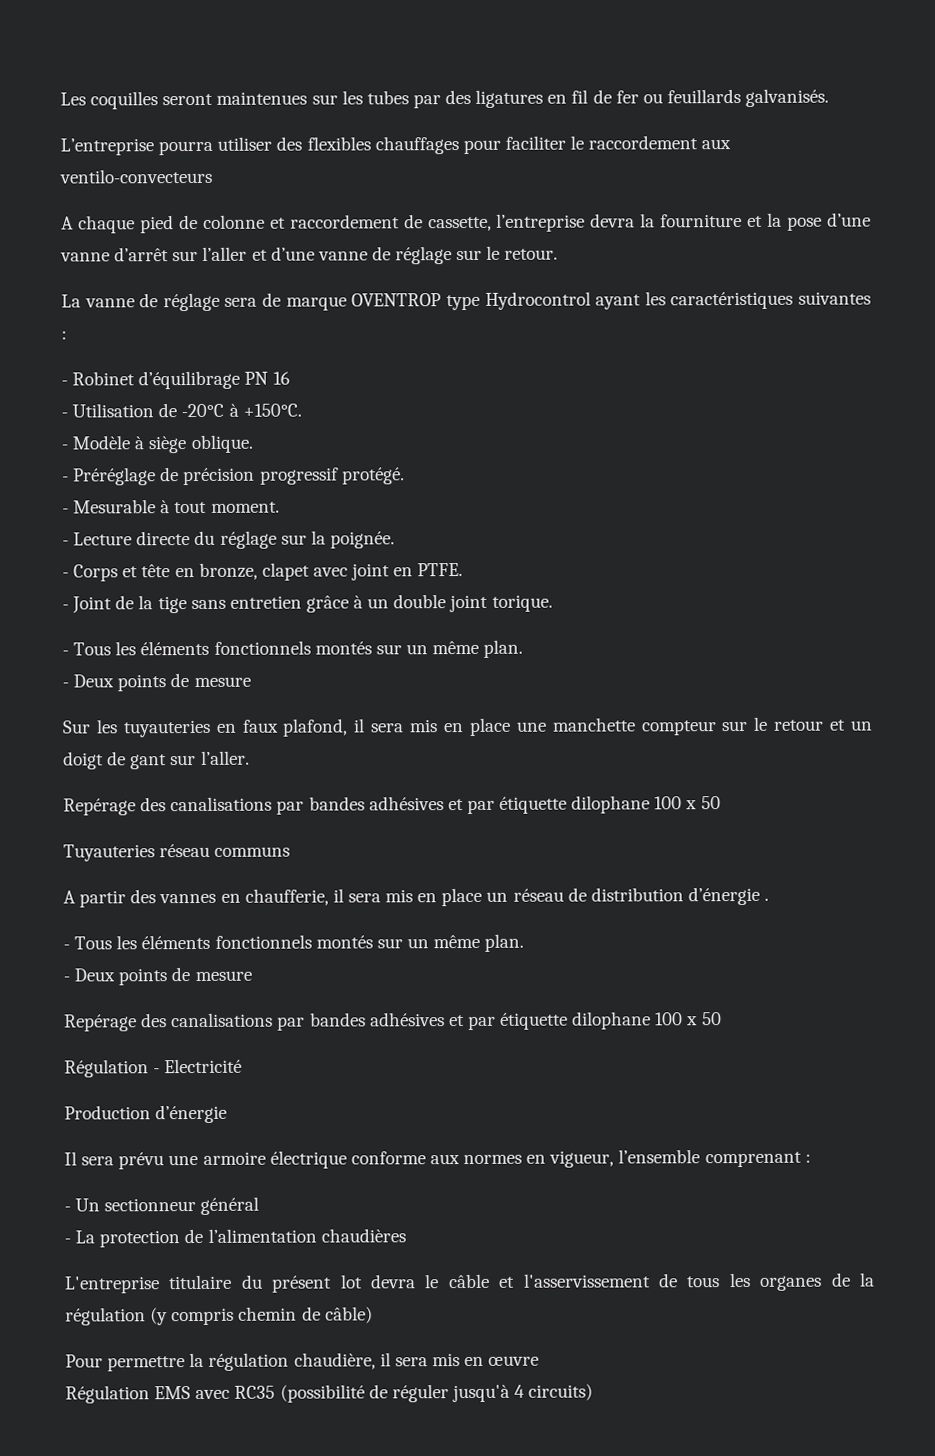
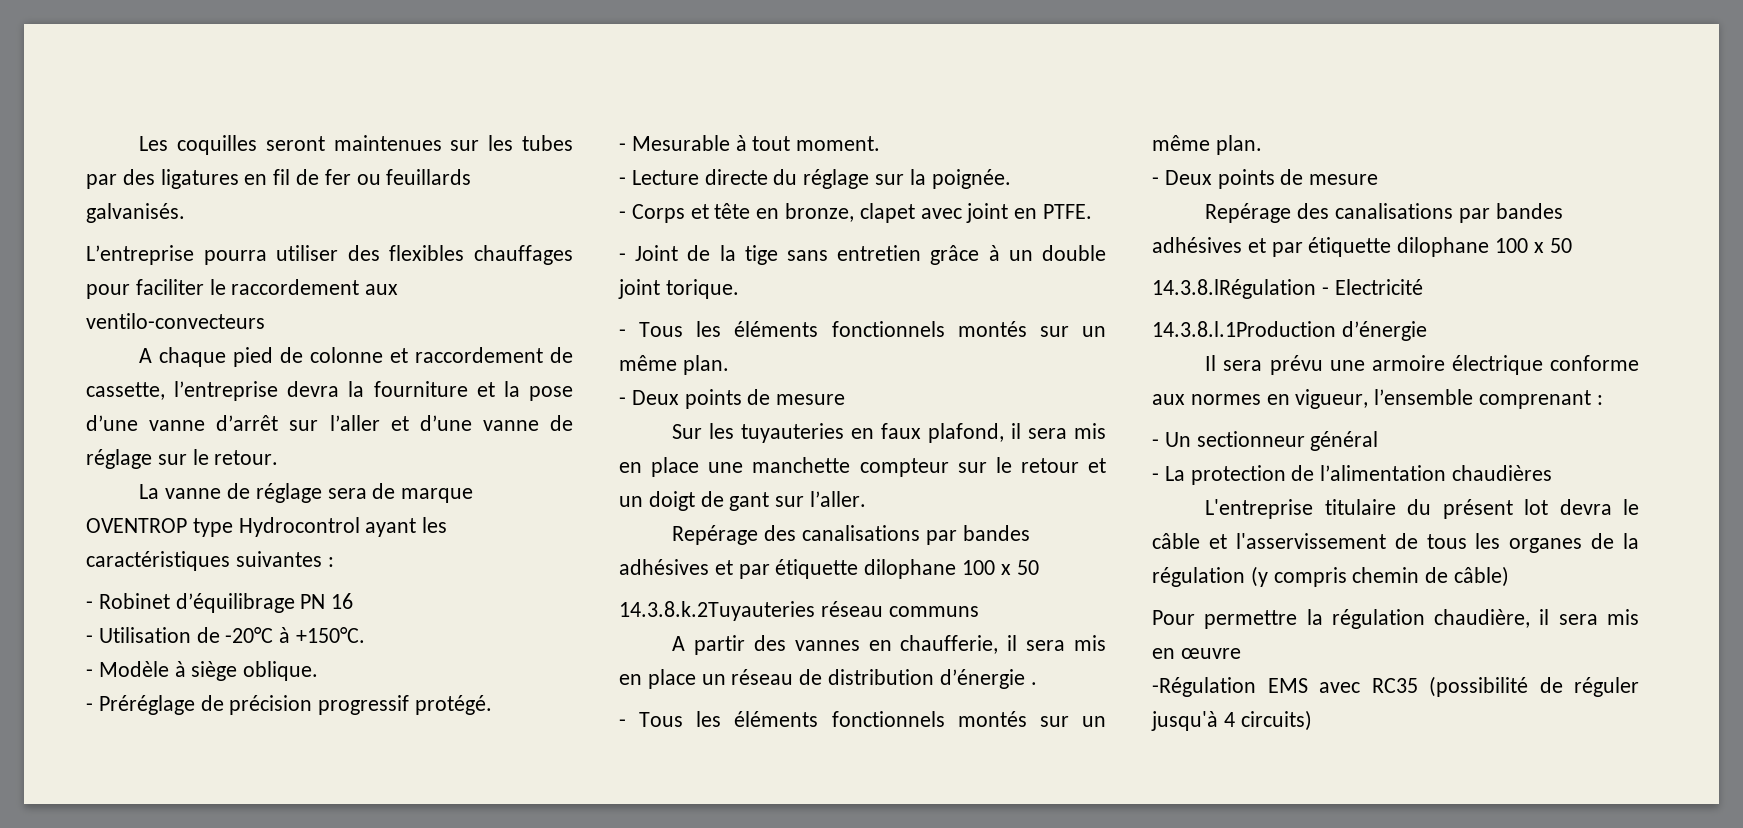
[63,844,155,862] Tuyauteries -> [619,601,815,621] 14.3.8.k.2Tuyauteries
[64,1059,149,1078] Régulation -> [1152,279,1316,299] 14.3.8.lRégulation
[64,1105,151,1120] Production -> [1152,321,1336,337] 14.3.8.l.1Production
[65,1385,150,1404] Régulation -> [1152,677,1256,697] -Régulation

